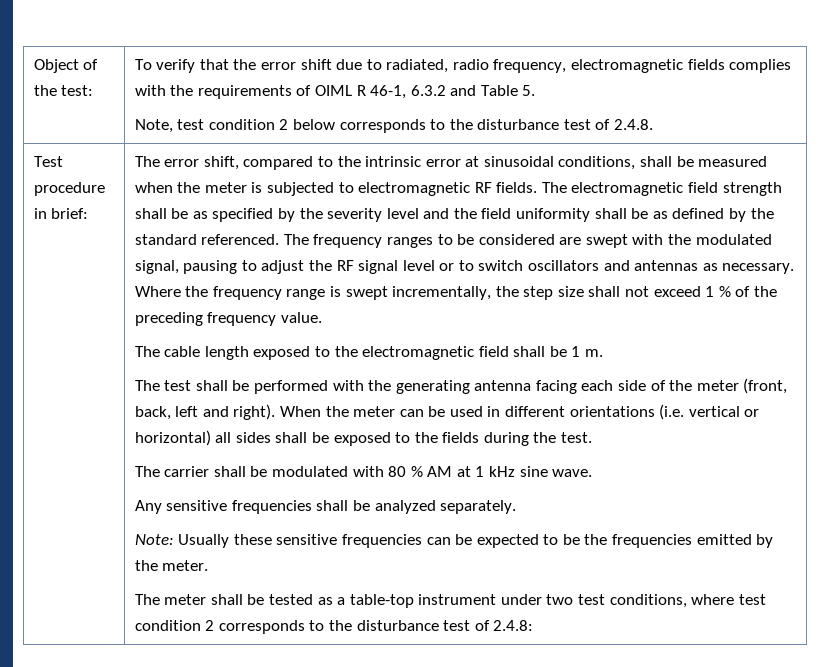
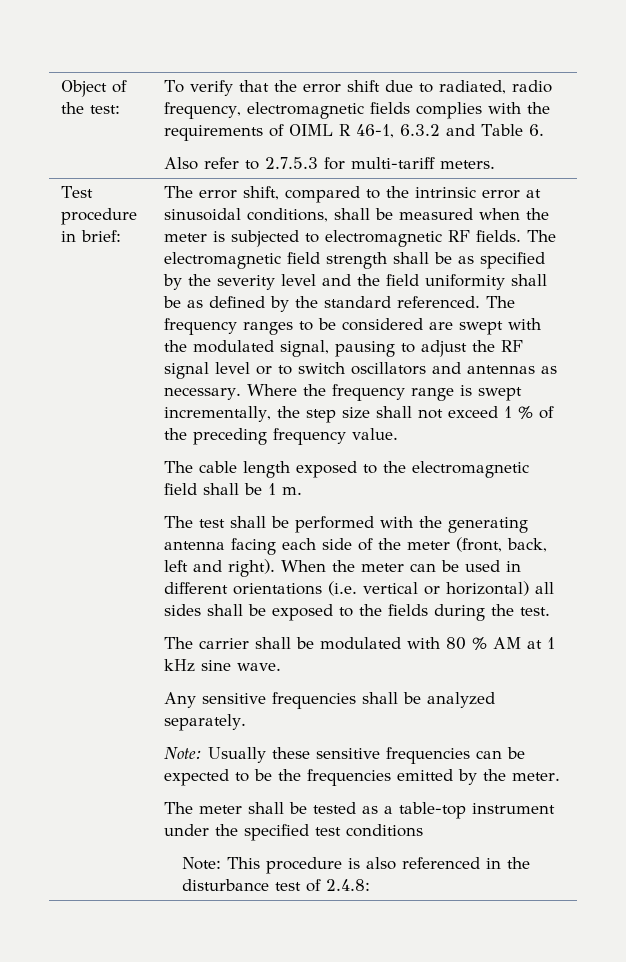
[522,85,536,96] [134,119,654,133] 5. // Note, test condition 2 below corresponds to the disturbance test of 2.4.8. -> [529,124,545,136] [164,157,496,170] 6. // Also refer to 2.7.5.3 for multi-tariff meters.
[546,594,766,608] [134,620,325,634] two test conditions, where test condition 2 corresponds to -> [215,824,424,841] [182,857,502,874] the specified test conditions // Note: This procedure is also referenced in

